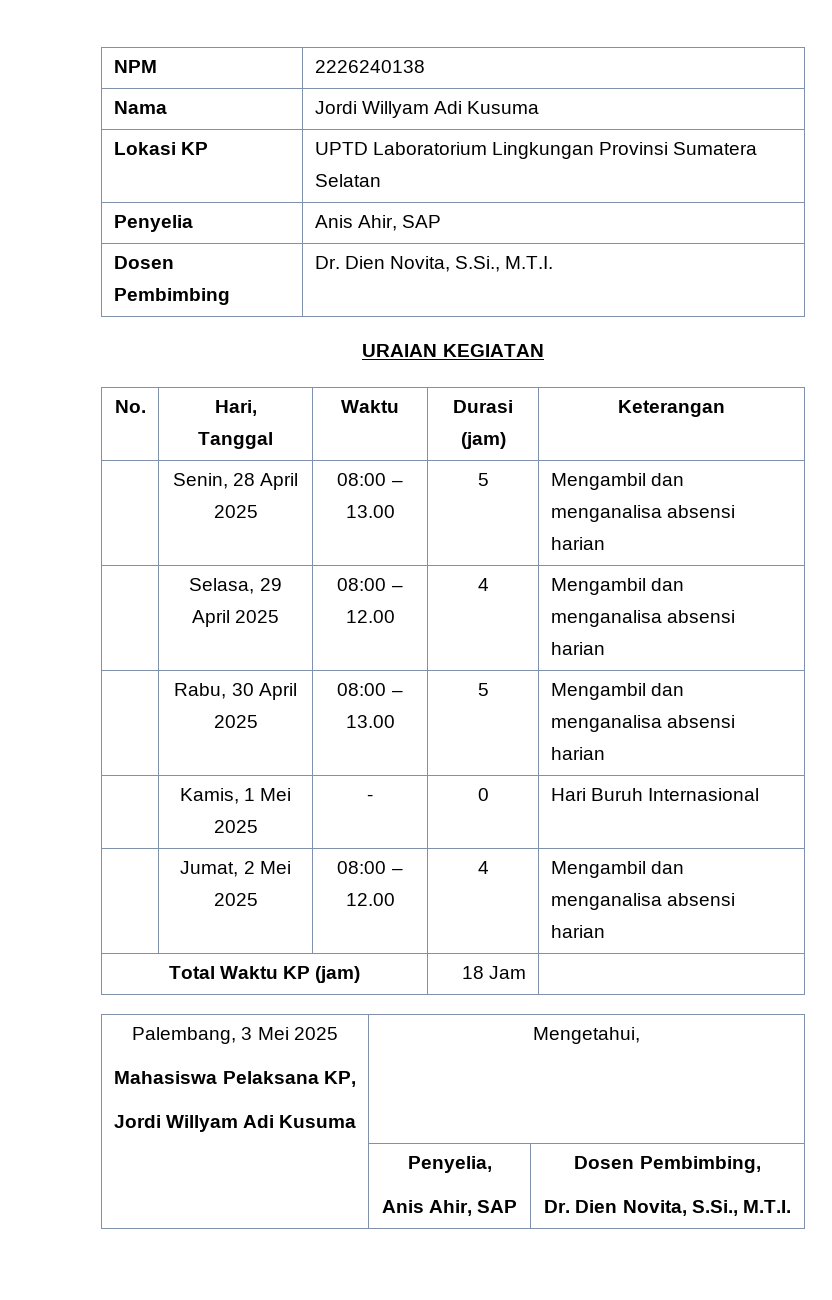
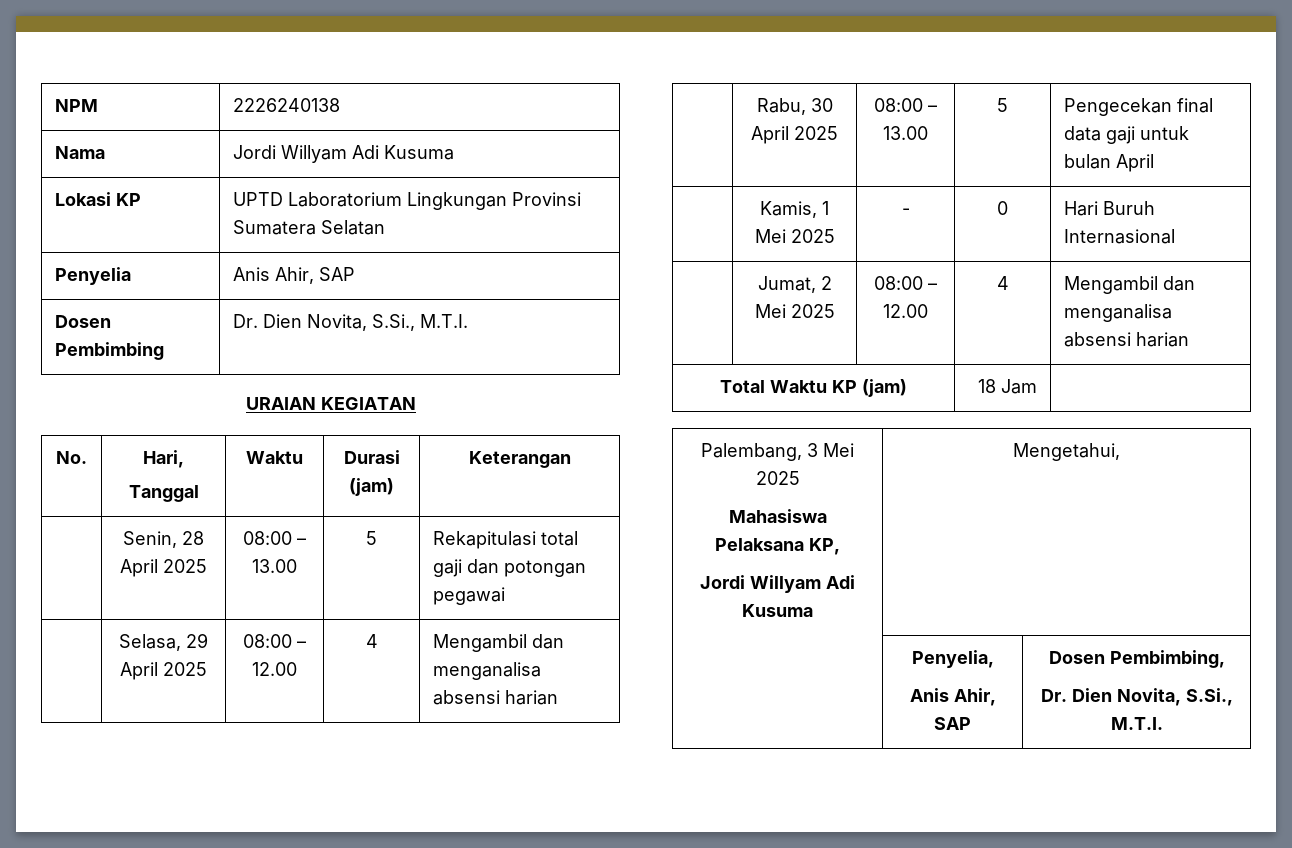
[550,473,684,490] [550,505,735,522] [550,537,605,550] Mengambil dan menganalisa absensi harian -> [433,531,579,549] [433,559,587,577] [433,587,506,605] Rekapitulasi total gaji dan potongan pegawai
[550,683,684,700] [550,715,735,732] [550,747,605,760] Mengambil dan menganalisa absensi harian -> [1064,98,1214,116] [1064,126,1190,144] [1064,154,1155,172] Pengecekan final data gaji untuk bulan April

